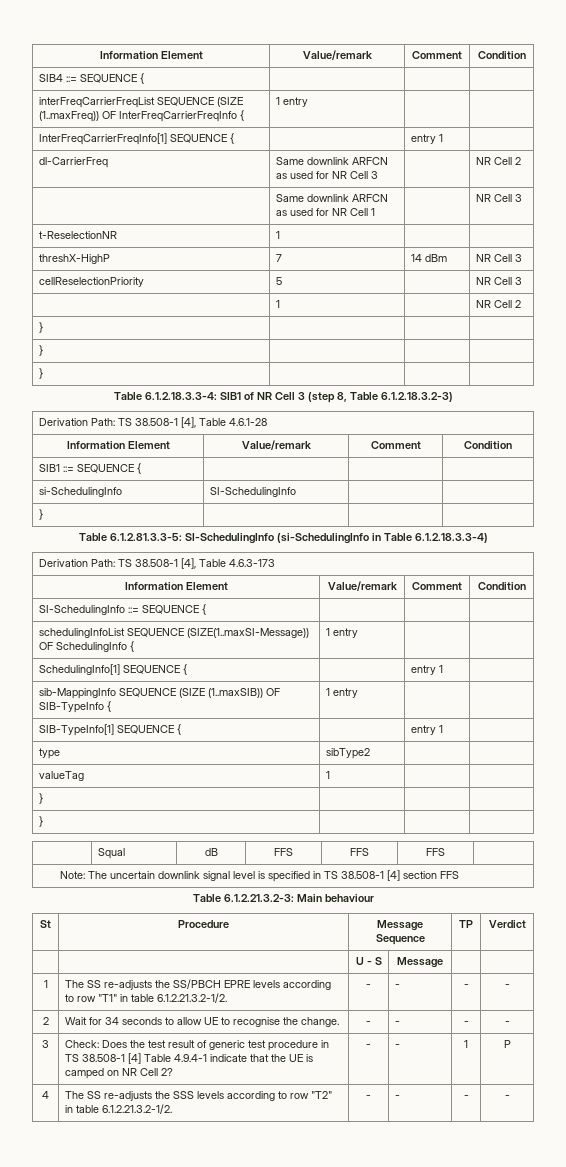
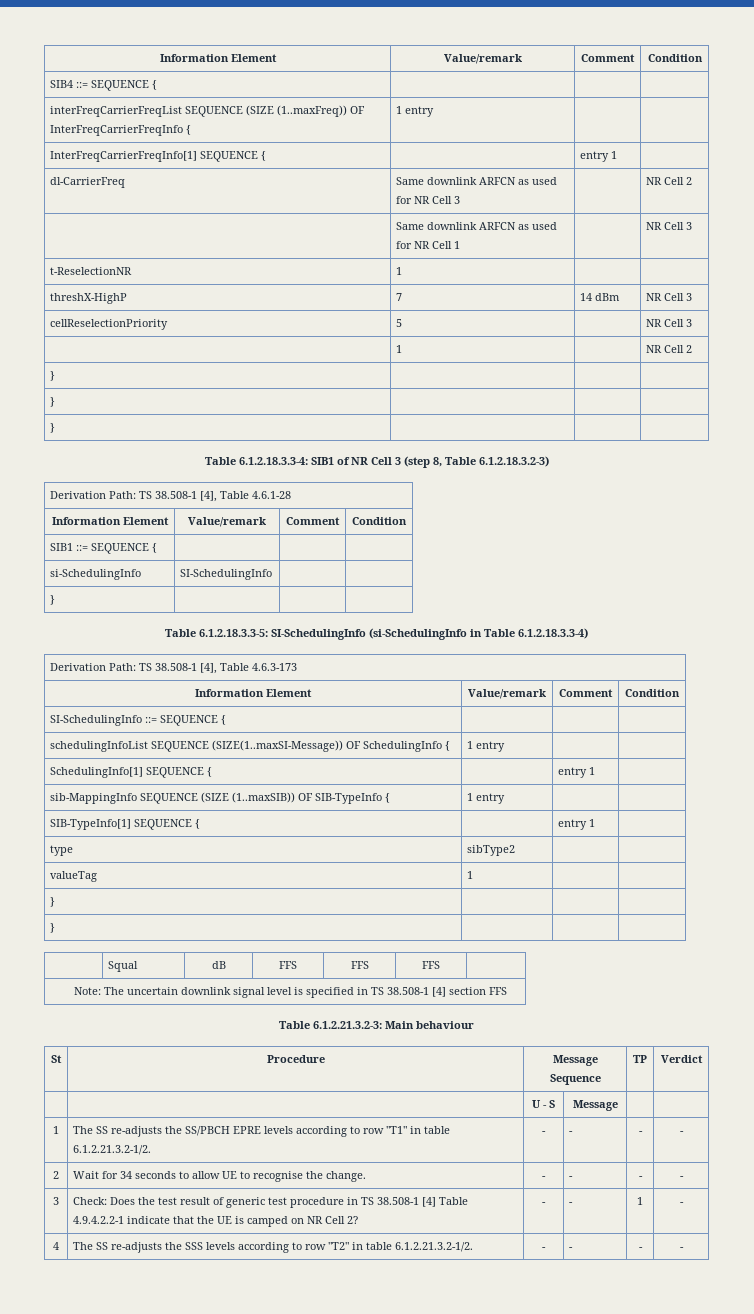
[109,533,182,541] 6.1.2.81.3.3-5: -> [199,629,268,637] 6.1.2.18.3.3-5:
[174,1054,208,1062] 4.9.4-1 -> [73,1216,125,1224] 4.9.4.2.2-1
[503,1040,511,1048] P -> [679,1202,684,1205] -

